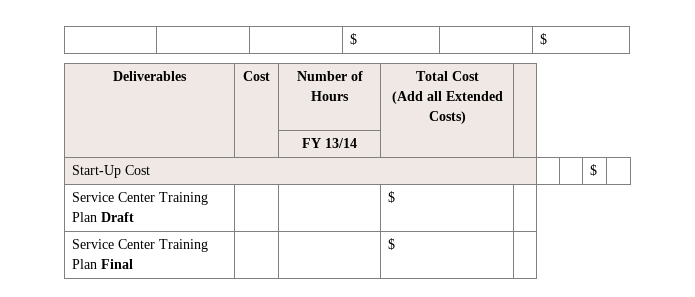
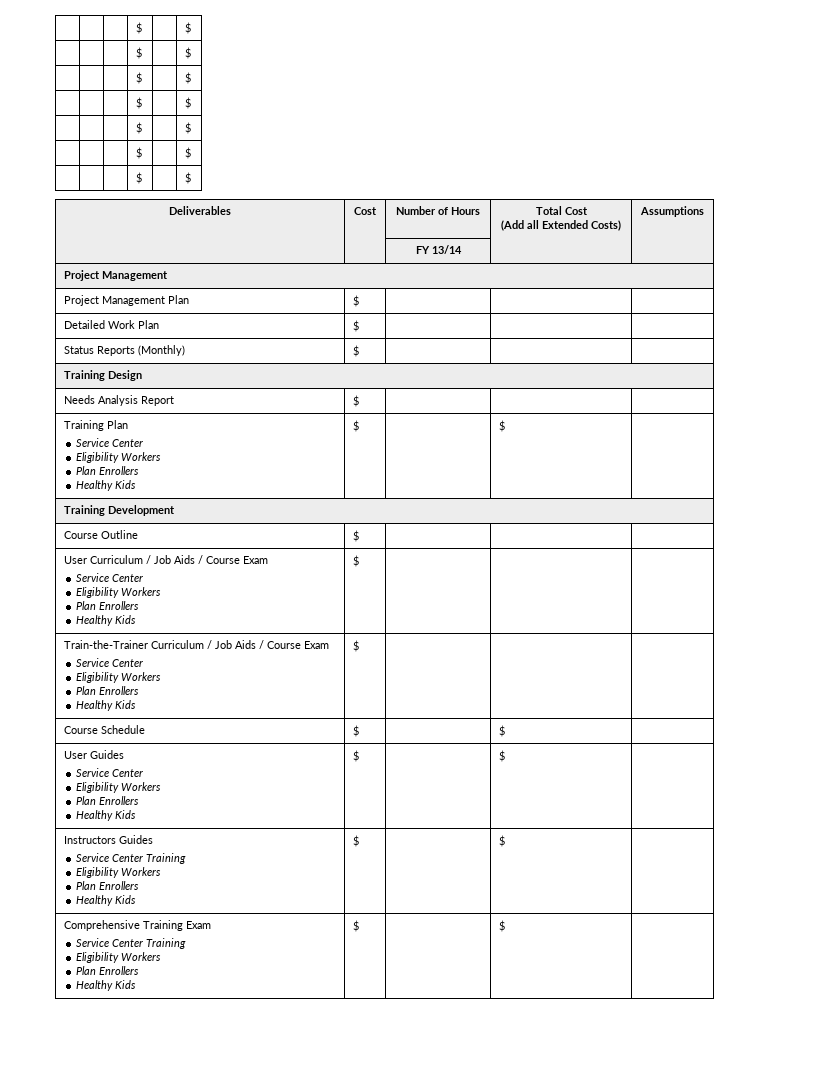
[350,33,358,45] [540,33,548,45] | | | $ | | $ -> [135,22,142,34] [184,22,191,34] [135,47,142,59] [184,47,191,59] [135,72,142,84] [184,72,191,84] [135,97,142,109] [184,97,191,109] [135,122,142,134] [184,122,191,134] [135,147,142,159] [184,147,191,159] [135,172,142,184] [184,172,191,184] | | | $ | | $ // | | | $ | | $ // | | | $ | | $ // | | | $ | | $ // | | | $ | | $ // | | | $ | | $ // | | | $ | | $
(466, 117) none -> [640,206,704,217] Assumptions
[72,165,151,178] [590,164,598,176] [72,192,209,205] [72,212,135,222] [388,191,396,203] [72,239,209,252] [72,259,134,269] Start-Up Cost | | | $ | // Service Center Training Plan Draft | | | $ | // Service Center Training Plan Final | -> [63,270,168,281] [63,295,189,306] [352,295,359,307] [63,320,159,329] [352,320,359,332] [63,345,185,356] [352,345,359,357] [63,370,142,381] [63,395,174,406] [352,395,359,407] [63,420,128,431] [76,438,144,447] [76,452,162,463] [76,466,140,475] [76,480,137,491] [352,420,359,432] [498,420,505,432] [63,505,175,516] [63,530,138,539] [352,530,359,542] [63,555,268,564] [76,573,144,582] [76,587,162,598] [76,601,140,610] [76,615,137,626] [352,555,359,567] [63,640,329,649] [76,658,144,667] [76,672,162,683] [76,686,140,695] [76,700,137,711] [352,640,359,652] [63,725,145,734] [352,725,359,737] [498,725,505,737] [63,750,124,759] [76,768,144,777] [76,782,162,793] [76,796,140,805] [76,810,137,821] [352,750,359,762] [498,750,505,762] [63,835,153,844] [76,853,187,864] [76,867,162,878] [76,881,140,890] [76,895,137,906] [352,835,359,847] [498,835,505,847] [63,920,211,931] [76,938,187,949] [76,952,162,963] [76,966,140,975] [76,980,137,991] [352,920,359,932] Project Management // Project Management Plan | $ | | | // Detailed Work Plan | $ | | | // Status Reports (Monthly) | $ | | | // Training Design // Needs Analysis Report | $ | | | // Training Plan // Service Center // Eligibility Workers // Plan Enrollers // Healthy Kids | $ | | $ | // Training Development // Course Outline | $ | | | // User Curriculum / Job Aids / Course Exam // Service Center // Eligibility Workers // Plan Enrollers // Healthy Kids | $ | | | // Train-the-Trainer Curriculum / Job Aids / Course Exam // Service Center // Eligibility Workers // Plan Enrollers // Healthy Kids | $ | | | // Course Schedule | $ | | $ | // User Guides // Service Center // Eligibility Workers // Plan Enrollers // Healthy Kids | $ | | $ | // Instructors Guides // Service Center Training // Eligibility Workers // Plan Enrollers // Healthy Kids | $ | | $ | // Comprehensive Training Exam // Service Center Training // Eligibility Workers // Plan Enrollers // Healthy Kids | $

